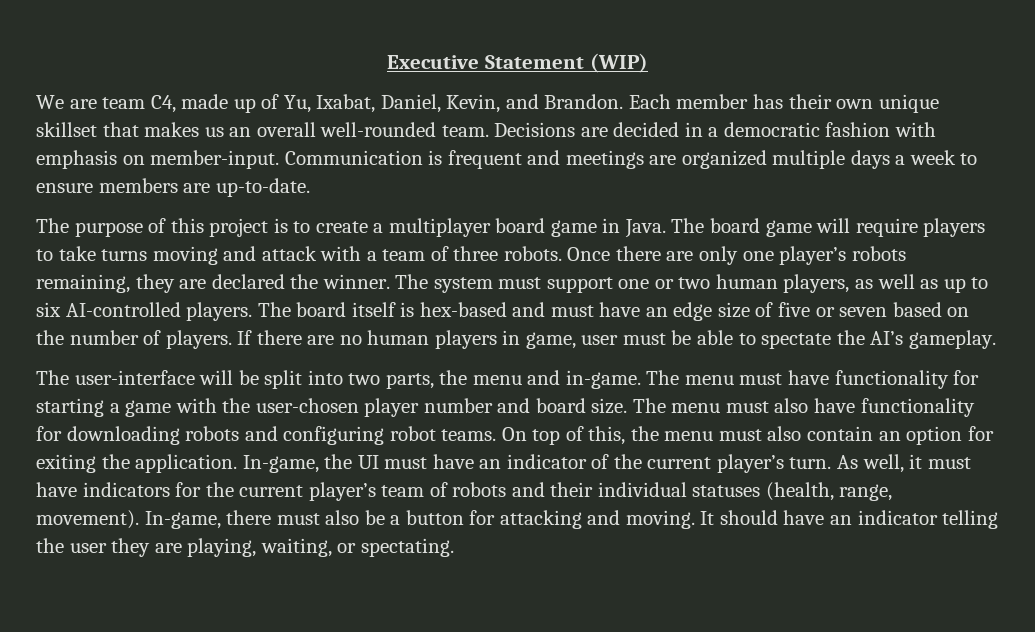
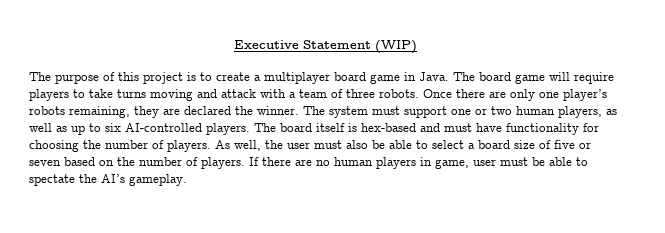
[36,94,939,113] [36,122,937,137] [36,150,978,169] [36,178,310,197] // We are team C4, made up of Yu, Ixabat, Daniel, Kevin, and Brandon. Each member has their own unique skillset that makes us an overall well-rounded team. Decisions are decided in a democratic fashion with emphasis on member-input. Communication is frequent and meetings are organized multiple days a week to ensure members are up-to-date. -> (417, 47) none
[645,302,713,321] an edge -> [506,123,599,135] [29,140,510,152] functionality for choosing the number of players. As well, the user must also be able to select a board
[36,370,980,389] [36,398,975,417] [36,426,994,445] [36,454,971,473] [36,482,893,501] [36,510,999,529] [36,538,454,557] // The user-interface will be split into two parts, the menu and in-game. The menu must have functionality for starting a game with the user-chosen player number and board size. The menu must also have functionality for downloading robots and configuring robot teams. On top of this, the menu must also contain an option for exiting the application. In-game, the UI must have an indicator of the current player’s turn. As well, it must have indicators for the current player’s team of robots and their individual statuses (health, range, movement). In-game, there must also be a button for attacking and moving. It should have an indicator telling the user they are playing, waiting, or spectating. -> (187, 180) none

